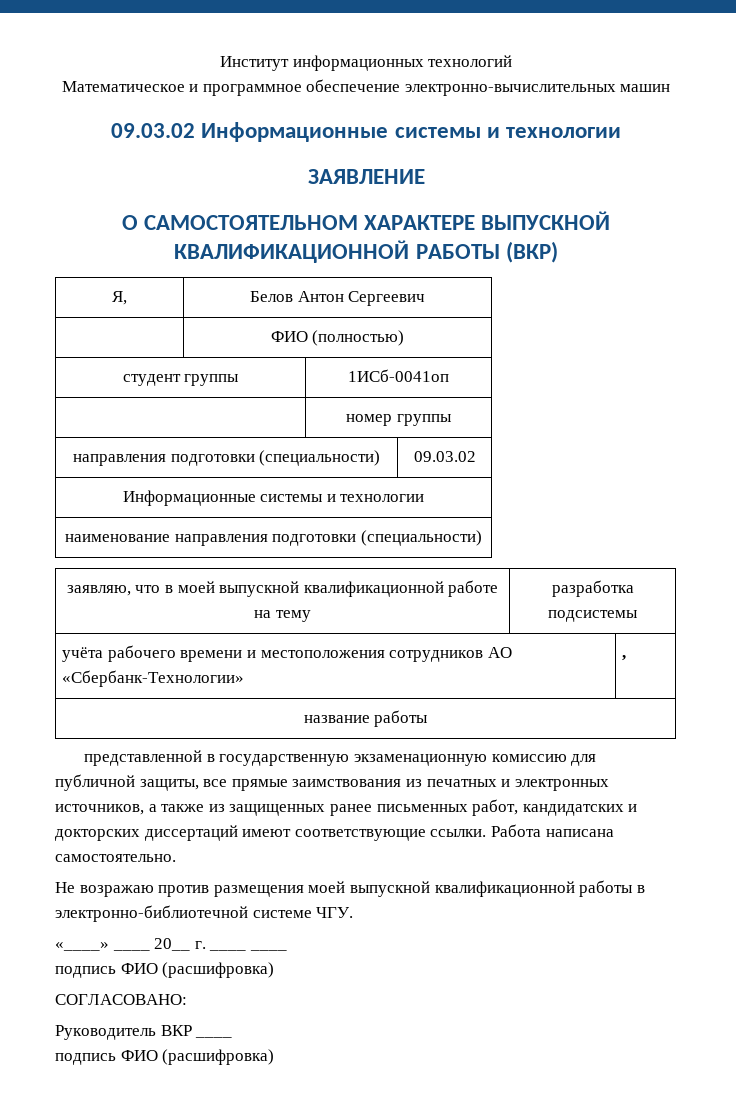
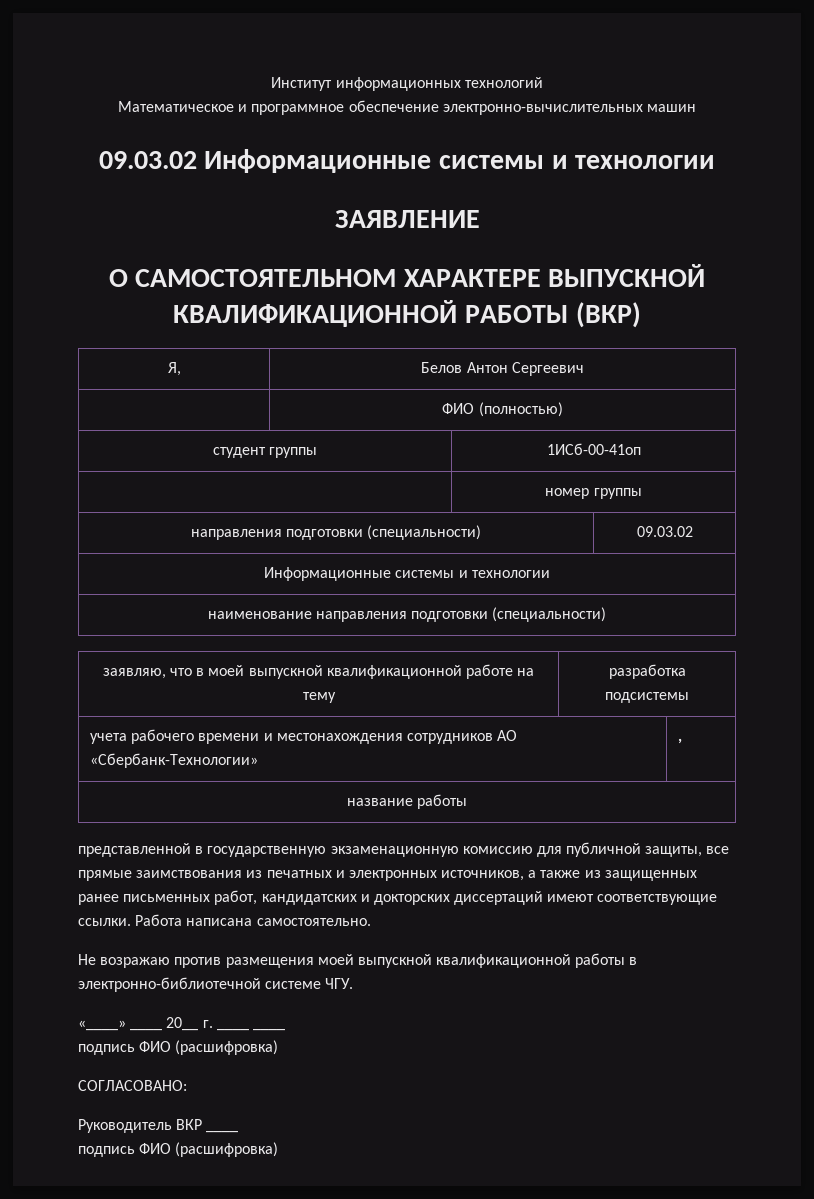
[348,369,449,382] 1ИСб-0041оп -> [546,443,641,455] 1ИСб-00-41оп
[62,647,104,662] учёта -> [90,733,128,744] учета
[260,650,385,658] местоположения -> [276,733,403,744] местонахождения

